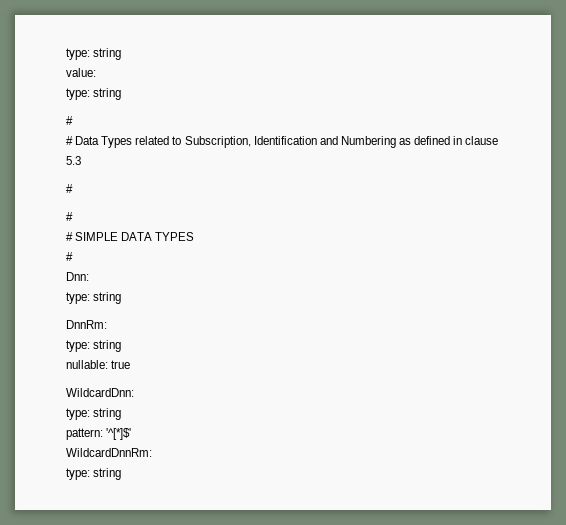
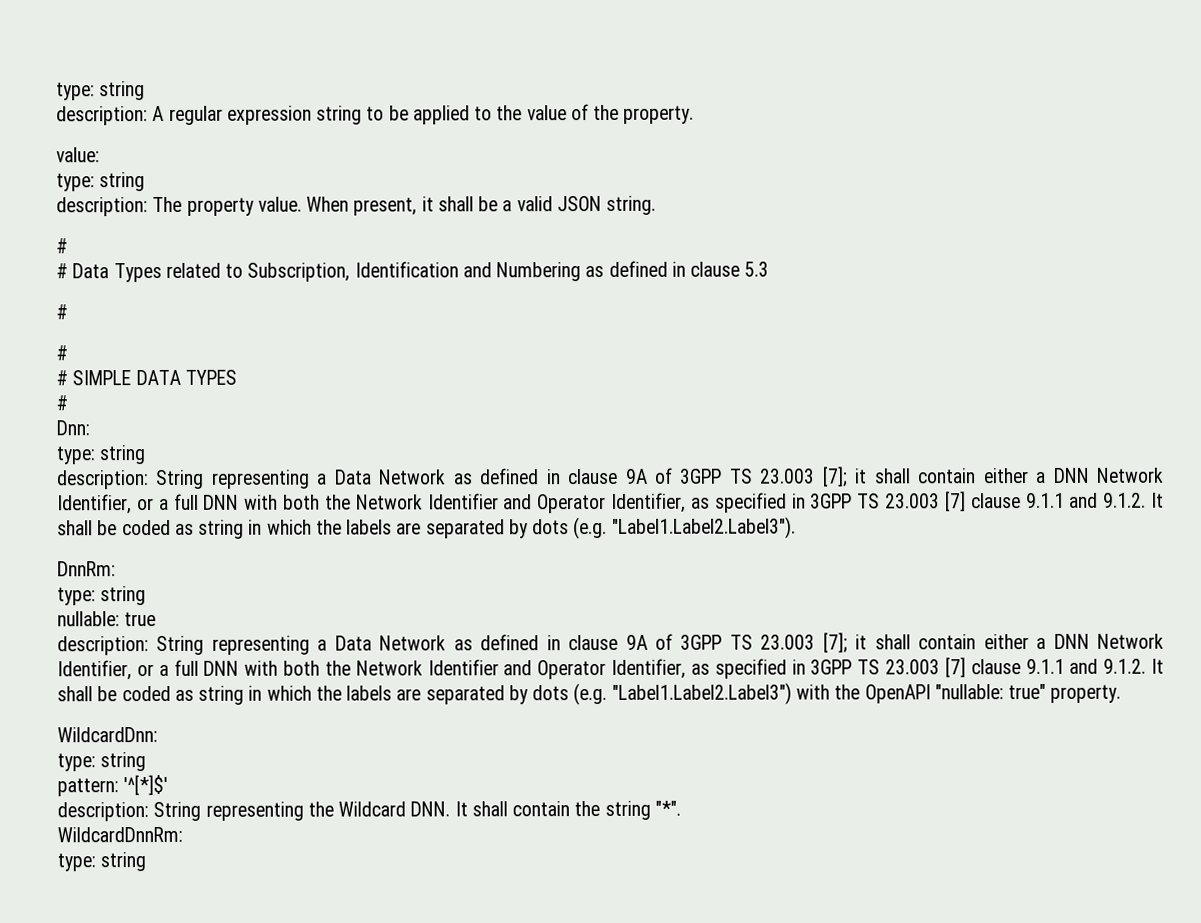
[66,48,122,60] [66,68,96,77] [66,88,122,100] type: string // value: // type: string -> [56,81,146,101] [56,104,695,126] [56,147,100,163] [56,172,146,192] [56,195,657,217] type: string // description: A regular expression string to be applied to the value of the property. // value: // type: string // description: The property value. When present, it shall be a valid JSON string.
(122, 298) none -> [57,466,1165,490] [57,491,1164,515] [57,516,796,540] // description: String representing a Data Network as defined in clause 9A of 3GPP TS 23.003 [7]; it shall contain either a DNN Network Identifier, or a full DNN with both the Network Identifier and Operator Identifier, as specified in 3GPP TS 23.003 [7] clause 9.1.1 and 9.1.2. It shall be coded as string in which the labels are separated by dots (e.g. "Label1.Label2.Label3").
(131, 364) none -> [57,632,1165,656] [57,657,1164,681] [57,682,1122,706] // description: String representing a Data Network as defined in clause 9A of 3GPP TS 23.003 [7]; it shall contain either a DNN Network Identifier, or a full DNN with both the Network Identifier and Operator Identifier, as specified in 3GPP TS 23.003 [7] clause 9.1.1 and 9.1.2. It shall be coded as string in which the labels are separated by dots (e.g. "Label1.Label2.Label3") with the OpenAPI "nullable: true" property.
(132, 434) none -> [57,800,681,822] // description: String representing the Wildcard DNN. It shall contain the string "*".

